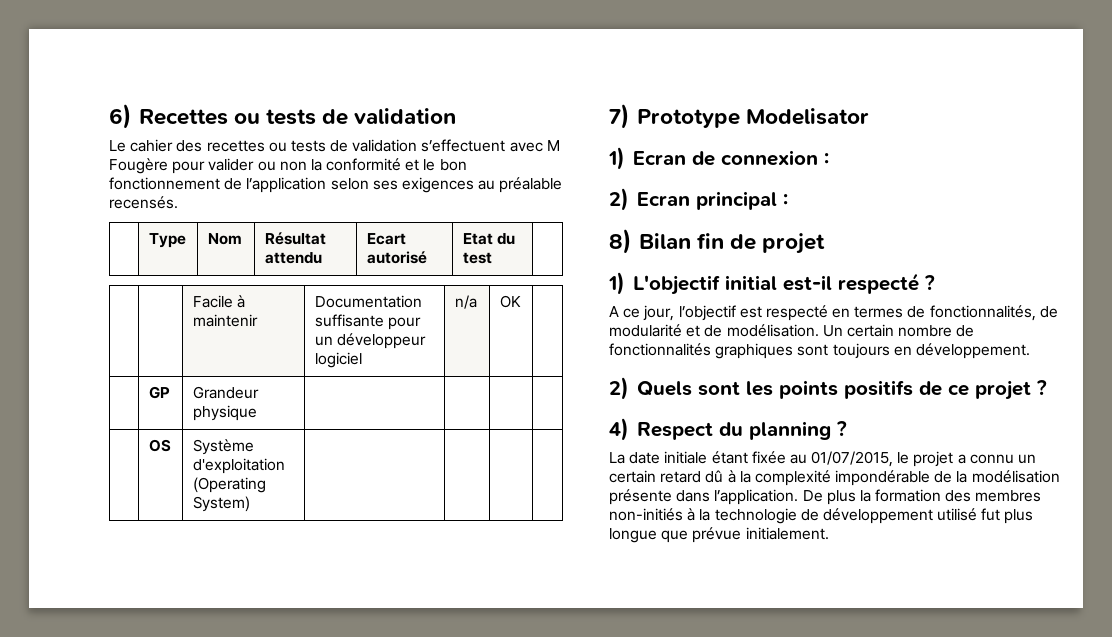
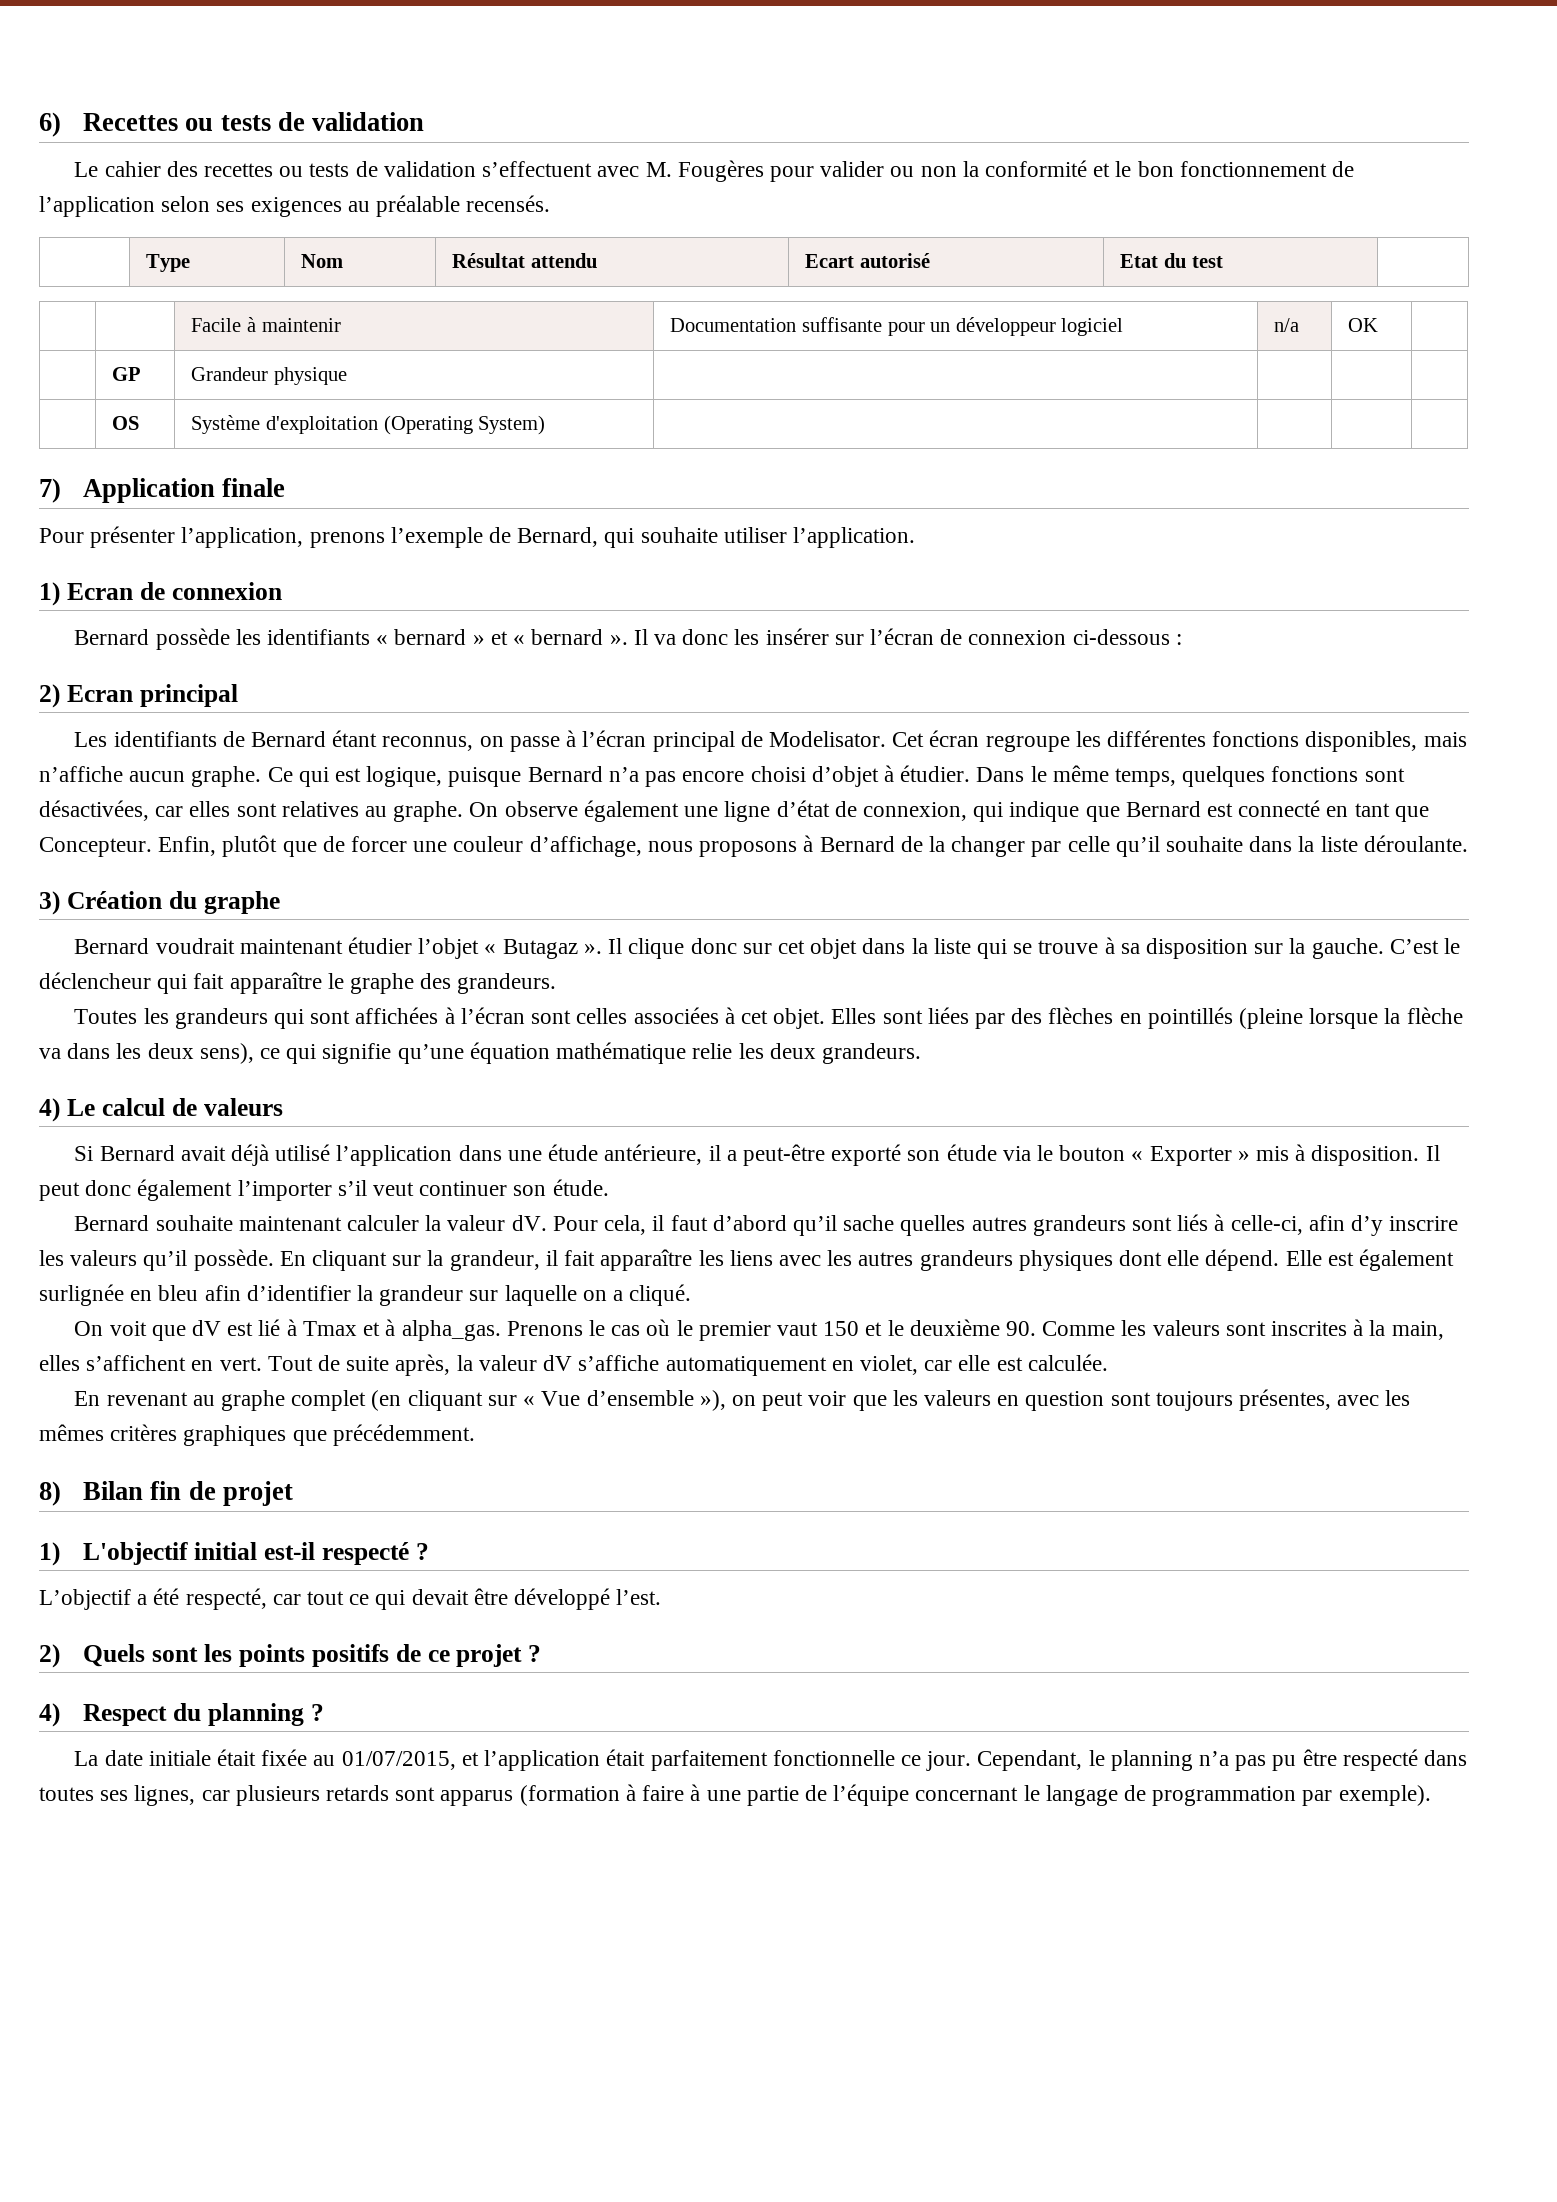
[546,140,560,151] [109,158,168,174] M Fougère -> [645,160,764,182] M. Fougères
[636,108,869,128] [608,147,829,170] [609,188,788,211] Prototype Modelisator // 1) Ecran de connexion : // 2) Ecran principal : -> [83,478,286,503] [39,526,916,548] [39,582,282,606] [74,628,1182,650] [39,684,238,708] [74,730,1467,752] [39,765,1405,787] [39,800,1429,822] [39,835,1468,857] [39,891,280,915] [74,937,1461,959] [39,972,557,994] [74,1007,1463,1029] [39,1042,921,1064] [39,1098,283,1122] [74,1144,1440,1166] [39,1179,609,1201] [74,1214,1459,1236] [39,1249,1455,1271] [39,1284,692,1306] [74,1319,1444,1341] [39,1354,1108,1376] [74,1389,1411,1411] [39,1424,475,1446] Application finale // Pour présenter l’application, prenons l’exemple de Bernard, qui souhaite utiliser l’application. // 1) Ecran de connexion // Bernard possède les identifiants « bernard » et « bernard ». Il va donc les insérer sur l’écran de connexion ci-dessous : // 2) Ecran principal // Les identifiants de Bernard étant reconnus, on passe à l’écran principal de Modelisator. Cet écran regroupe les différentes fonctions disponibles, mais n’affiche aucun graphe. Ce qui est logique, puisque Bernard n’a pas encore choisi d’objet à étudier. Dans le même temps, quelques fonctions sont désactivées, car elles sont relatives au graphe. On observe également une ligne d’état de connexion, qui indique que Bernard est connecté en tant que Concepteur. Enfin, plutôt que de forcer une couleur d’affichage, nous proposons à Bernard de la changer par celle qu’il souhaite dans la liste déroulante. // 3) Création du graphe // Bernard voudrait maintenant étudier l’objet « Butagaz ». Il clique donc sur cet objet dans la liste qui se trouve à sa disposition sur la gauche. C’est le déclencheur qui fait apparaître le graphe des grandeurs. // Toutes les grandeurs qui sont affichées à l’écran sont celles associées à cet objet. Elles sont liées par des flèches en pointillés (pleine lorsque la flèche va dans les deux sens), ce qui signifie qu’une équation mathématique relie les deux grandeurs. // 4) Le calcul de valeurs // Si Bernard avait déjà utilisé l’application dans une étude antérieure, il a peut-être exporté son étude via le bouton « Exporter » mis à disposition. Il peut donc également l’importer s’il veut continuer son étude. // Bernard souhaite maintenant calculer la valeur dV. Pour cela, il faut d’abord qu’il sache quelles autres grandeurs sont liés à celle-ci, afin d’y inscrire les valeurs qu’il possède. En cliquant sur la grandeur, il fait apparaître les liens avec les autres grandeurs physiques dont elle dépend. Elle est également surlignée en bleu afin d’identifier la grandeur sur laquelle on a cliqué. // On voit que dV est lié à Tmax et à alpha_gas. Prenons le cas où le premier vaut 150 et le deuxième 90. Comme les valeurs sont inscrites à la main, elles s’affichent en vert. Tout de suite après, la valeur dV s’affiche automatiquement en violet, car elle est calculée. // En revenant au graphe complet (en cliquant sur « Vue d’ensemble »), on peut voir que les valeurs en question sont toujours présentes, avec les mêmes critères graphiques que précédemment.
[609,305,1058,321] [609,324,975,337] [609,343,1030,359] A ce jour, l’objectif est respecté en termes de fonctionnalités, de modularité et de modélisation. Un certain nombre de fonctionnalités graphiques sont toujours en développement. -> [39,1588,662,1610] L’objectif a été respecté, car tout ce qui devait être développé l’est.
[711,451,748,464] étant -> [217,1749,257,1766] était
[897,451,1037,467] [609,470,1060,486] [609,489,1042,505] [609,508,1034,524] [609,527,829,543] le projet a connu un certain retard dû à la complexité impondérable de la modélisation présente dans l’application. De plus la formation des membres non-initiés à la technologie de développement utilisé fut plus longue que prévue initialement. -> [461,1749,1468,1771] [39,1784,1431,1806] et l’application était parfaitement fonctionnelle ce jour. Cependant, le planning n’a pas pu être respecté dans toutes ses lignes, car plusieurs retards sont apparus (formation à faire à une partie de l’équipe concernant le langage de programmation par exemple).

